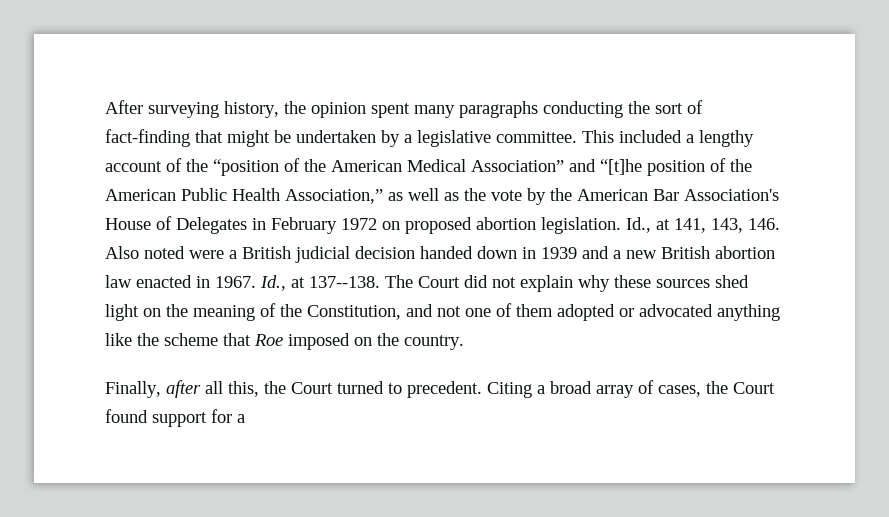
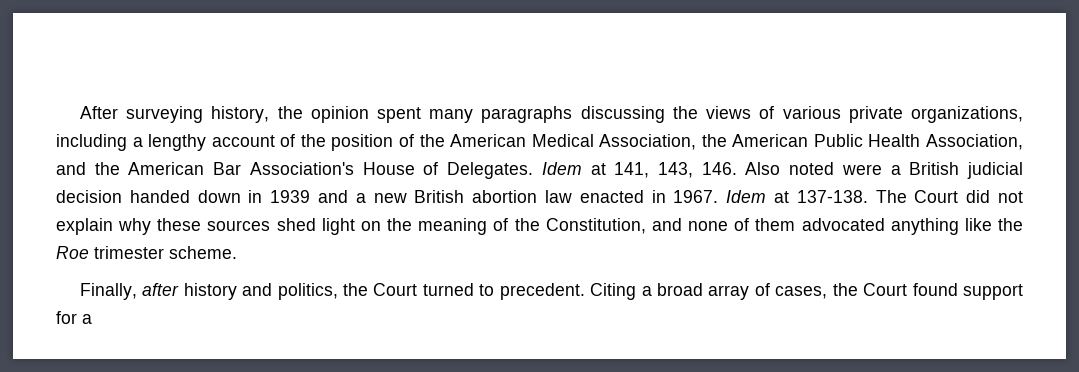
[543,100,703,118] [105,129,682,147] conducting the sort of fact-finding that might be undertaken by a legislative committee. This included -> [580,106,1023,123] [56,134,127,151] discussing the views of various private organizations, including
[213,159,279,176] “position -> [331,134,394,151] position
[471,158,752,176] [105,188,546,205] Association” and “[t]he position of the American Public Health Association,” as well as the vote by -> [599,134,1023,150] [56,162,86,175] Association, the American Public Health Association, and
[176,217,651,234] Delegates in February 1972 on proposed abortion legislation. Id., -> [447,162,582,179] Delegates. Idem
[260,275,380,291] Id., at 137--138. -> [726,190,868,203] Idem at 137-138.
[437,303,780,321] [105,333,464,350] not one of them adopted or advocated anything like the scheme that Roe imposed on the country. -> [688,218,1023,235] [56,246,237,259] none of them advocated anything like the Roe trimester scheme.
[205,381,259,397] all this, -> [183,283,338,300] history and politics,

